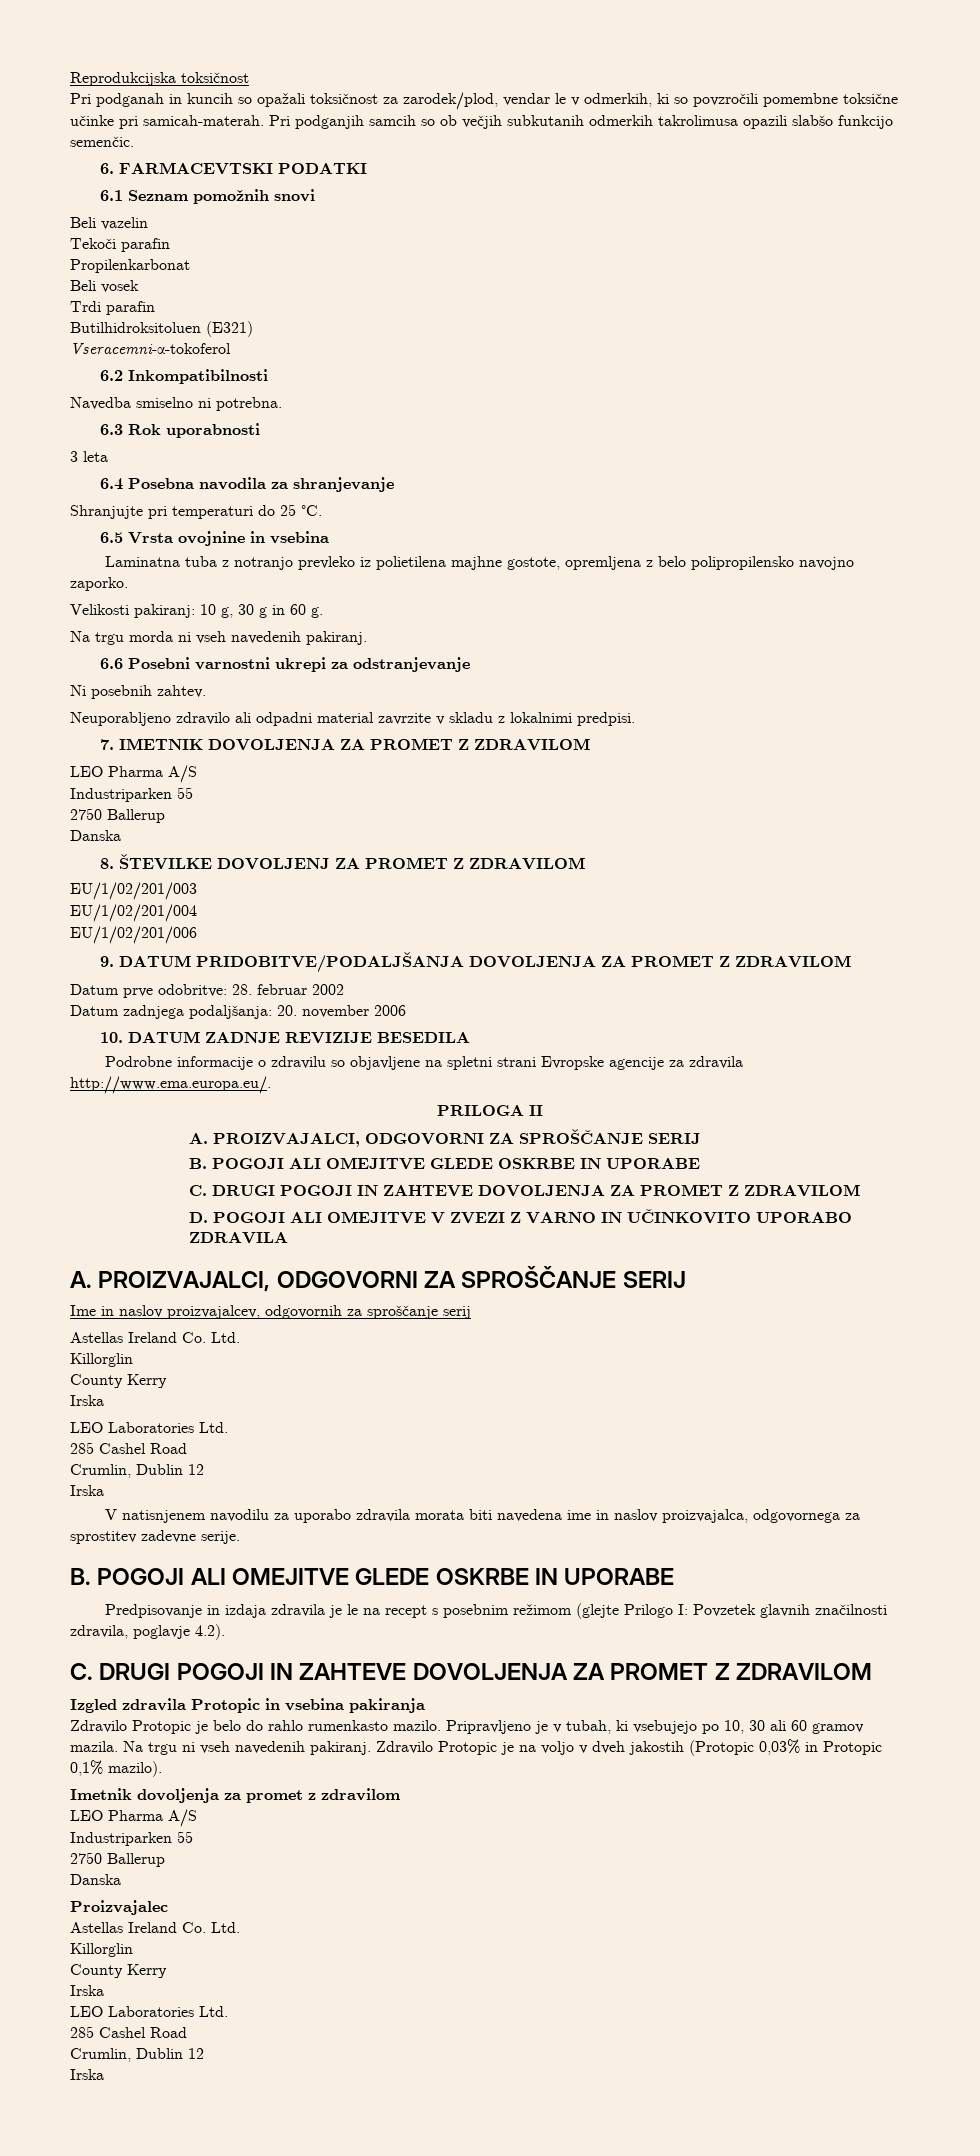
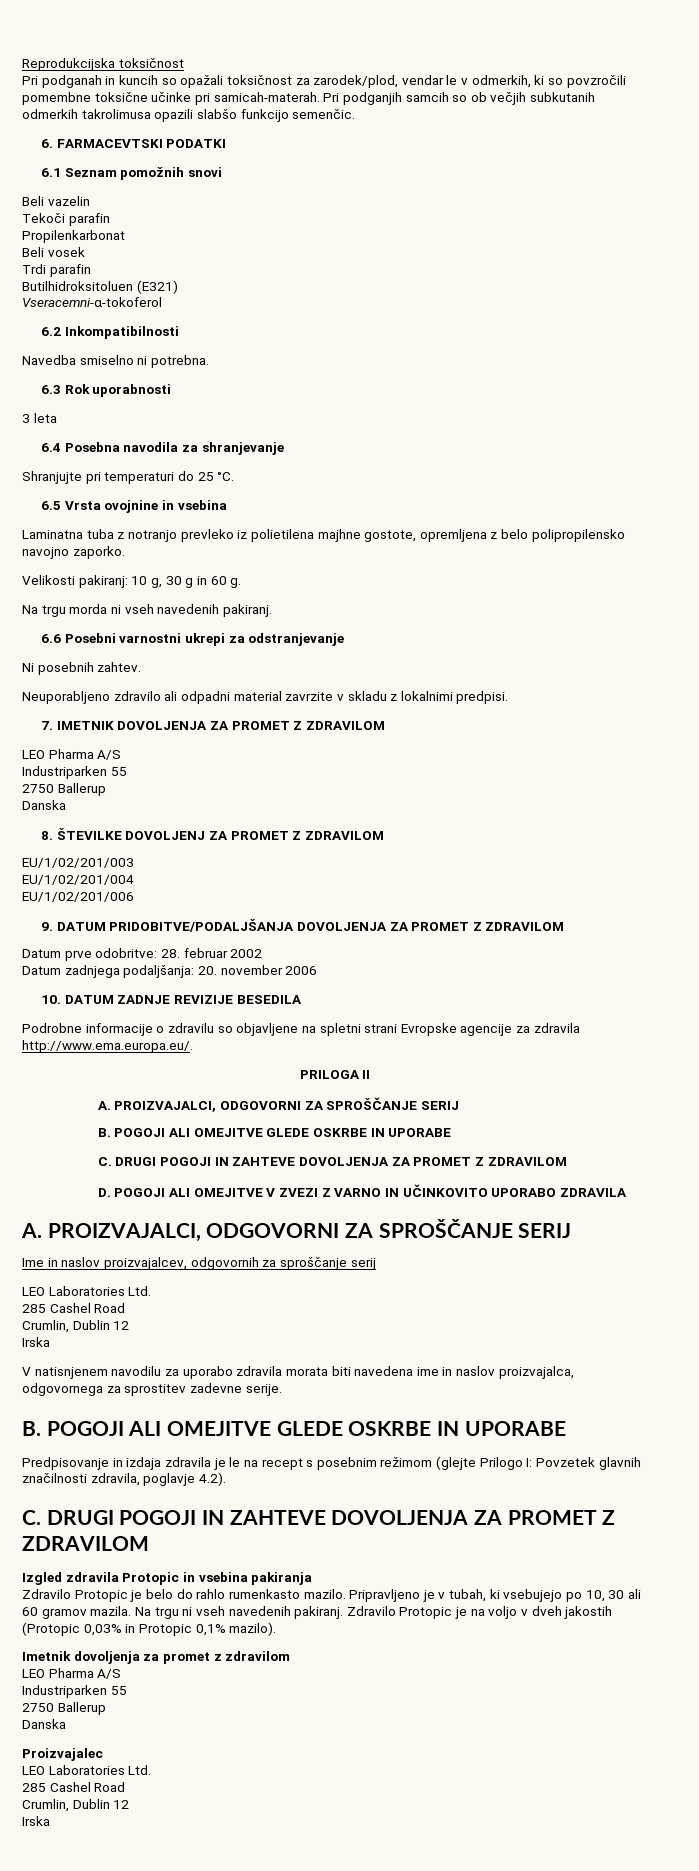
[70,1332,240,1343] [70,1353,133,1367] [70,1374,167,1388] [70,1395,104,1406] // Astellas Ireland Co. Ltd. // Killorglin // County Kerry // Irska -> (376, 1264) none
[70,1922,240,1933] [70,1943,133,1957] [70,1964,167,1978] [70,1985,104,1996] // Astellas Ireland Co. Ltd. // Killorglin // County Kerry // Irska -> (103, 1754) none

